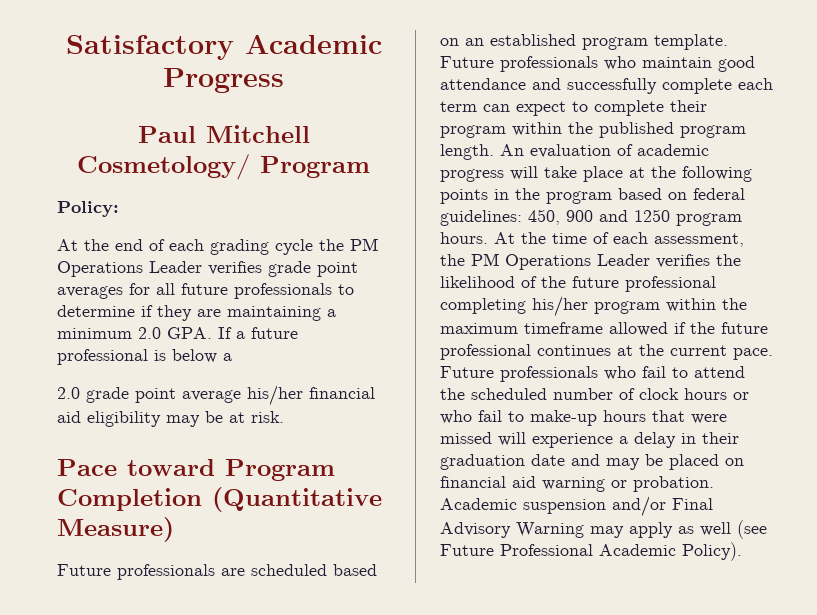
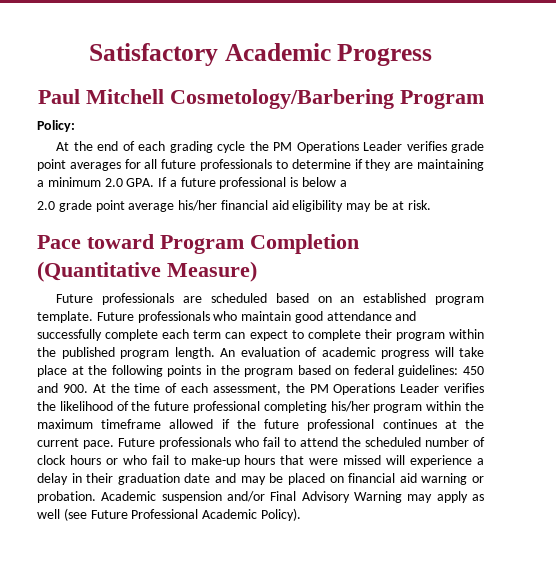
[77,154,250,180] Cosmetology/ -> [169,89,394,109] Cosmetology/Barbering
[528,209,742,226] [440,232,488,244] 450, 900 and 1250 program hours. -> [462,366,484,375] [37,383,88,393] 450 and 900.

